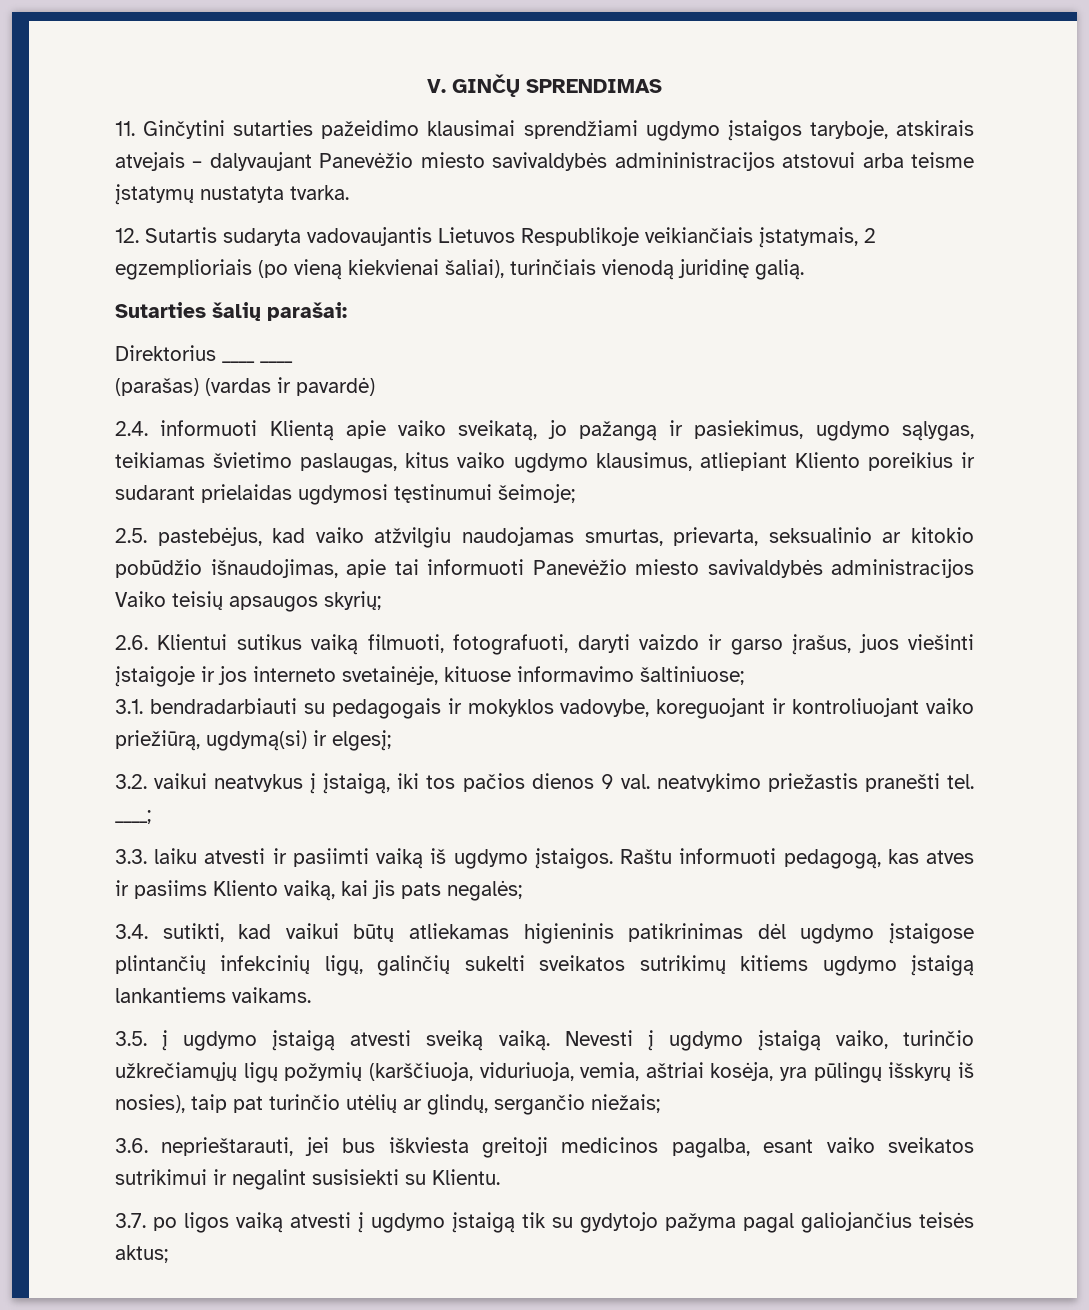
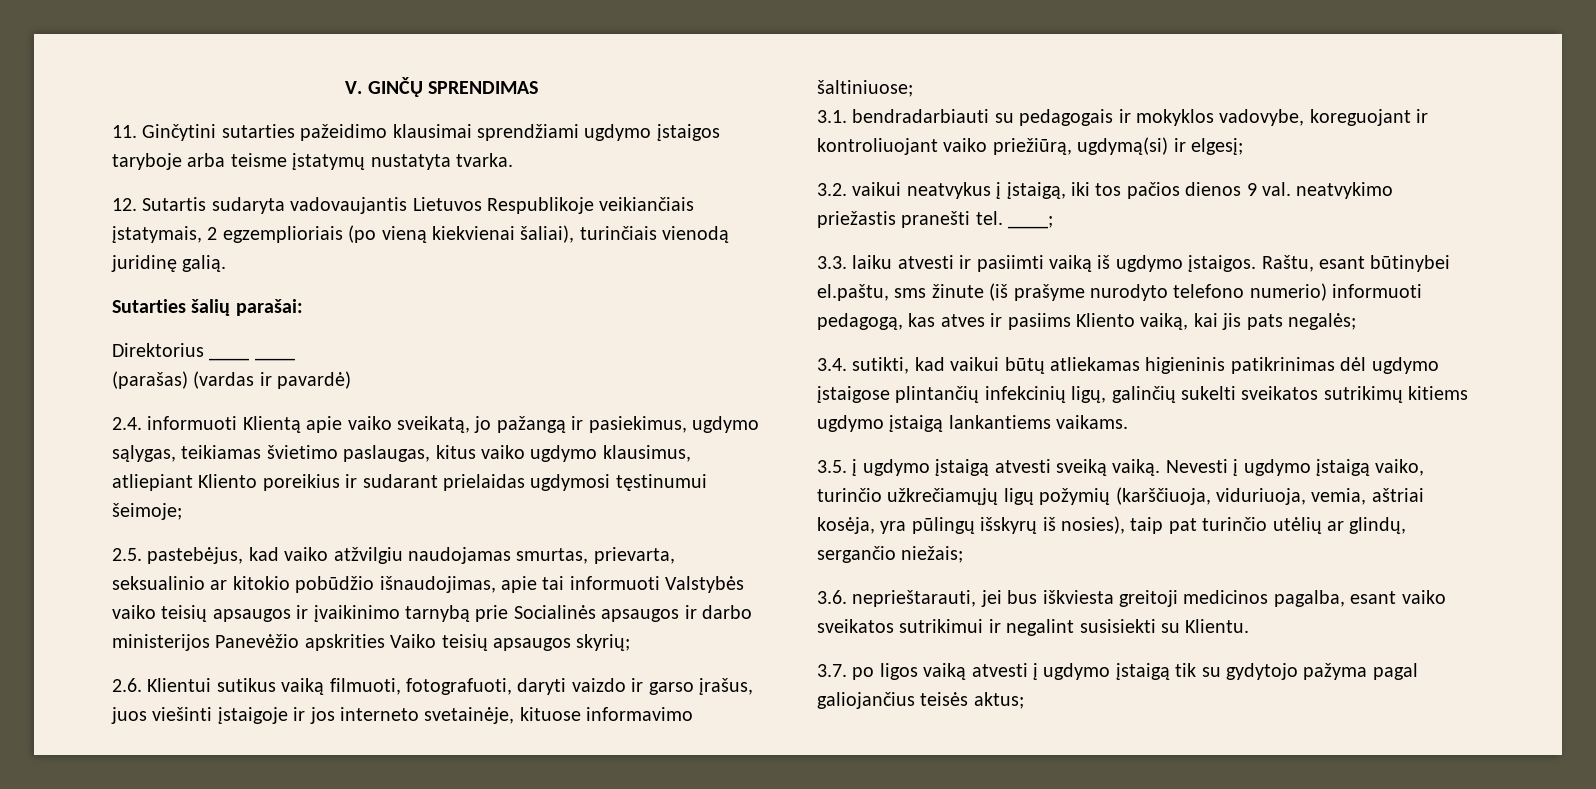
[809,120,974,139] [115,152,856,171] taryboje, atskirais atvejais – dalyvaujant Panevėžio miesto savivaldybės admininistracijos atstovui -> [112,153,182,170] taryboje
[532,559,974,578] Panevėžio miesto savivaldybės administracijos -> [665,576,745,593] [112,605,752,622] [112,634,385,651] Valstybės vaiko teisių apsaugos ir įvaikinimo tarnybą prie Socialinės apsaugos ir darbo ministerijos Panevėžio apskrities
[620,849,673,864] Raštu -> [1261,255,1451,272] [817,283,1327,301] Raštu, esant būtinybei el.paštu, sms žinute (iš prašyme nurodyto telefono numerio)

